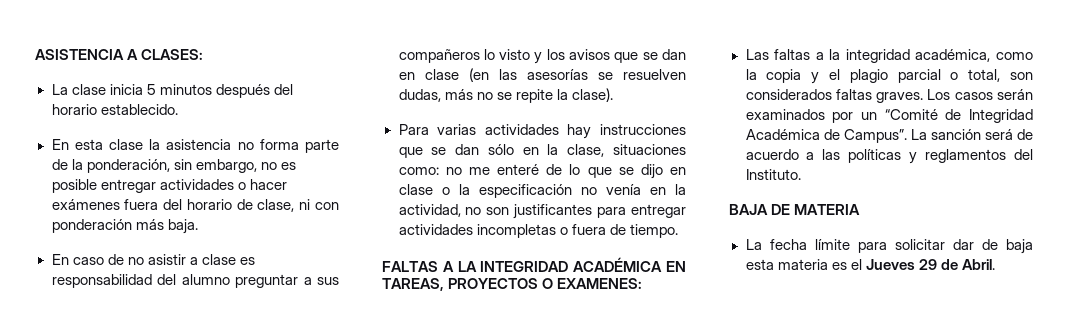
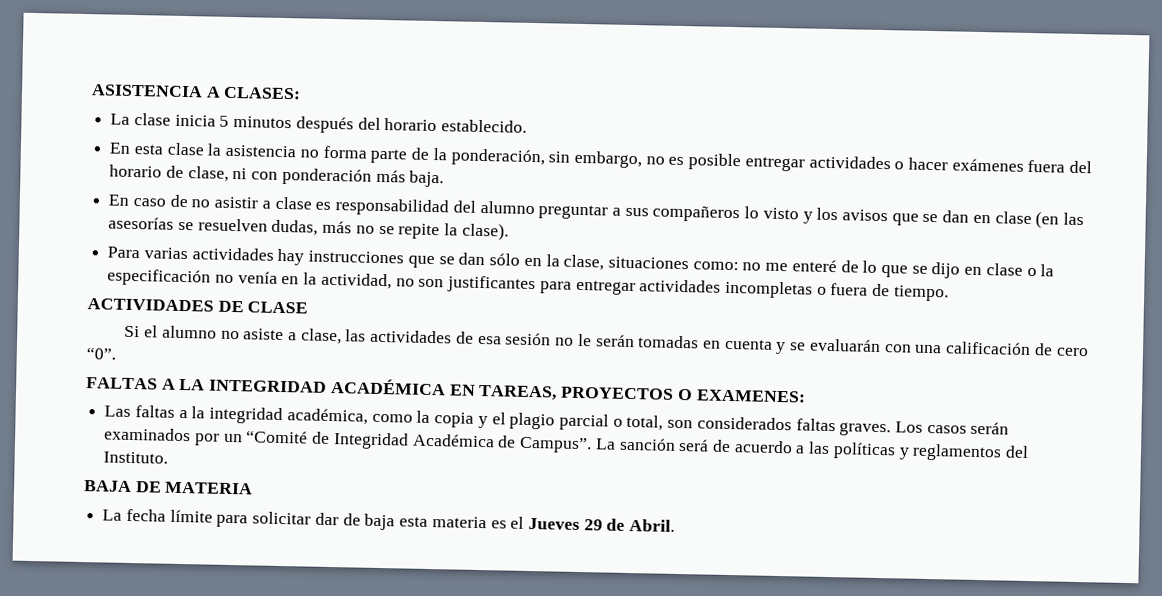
(678, 231) none -> [87,298,309,314] [124,325,1089,357] [86,347,116,360] // ACTIVIDADES DE CLASE // Si el alumno no asiste a clase, las actividades de esa sesión no le serán tomadas en cuenta y se evaluarán con una calificación de cero “0”.

